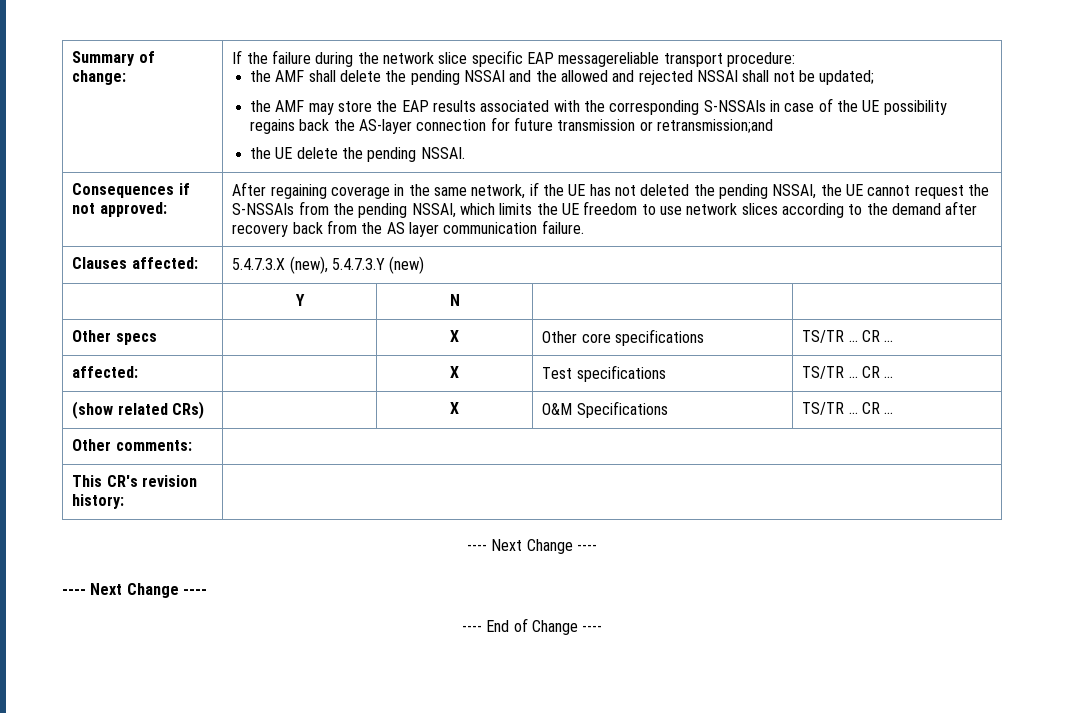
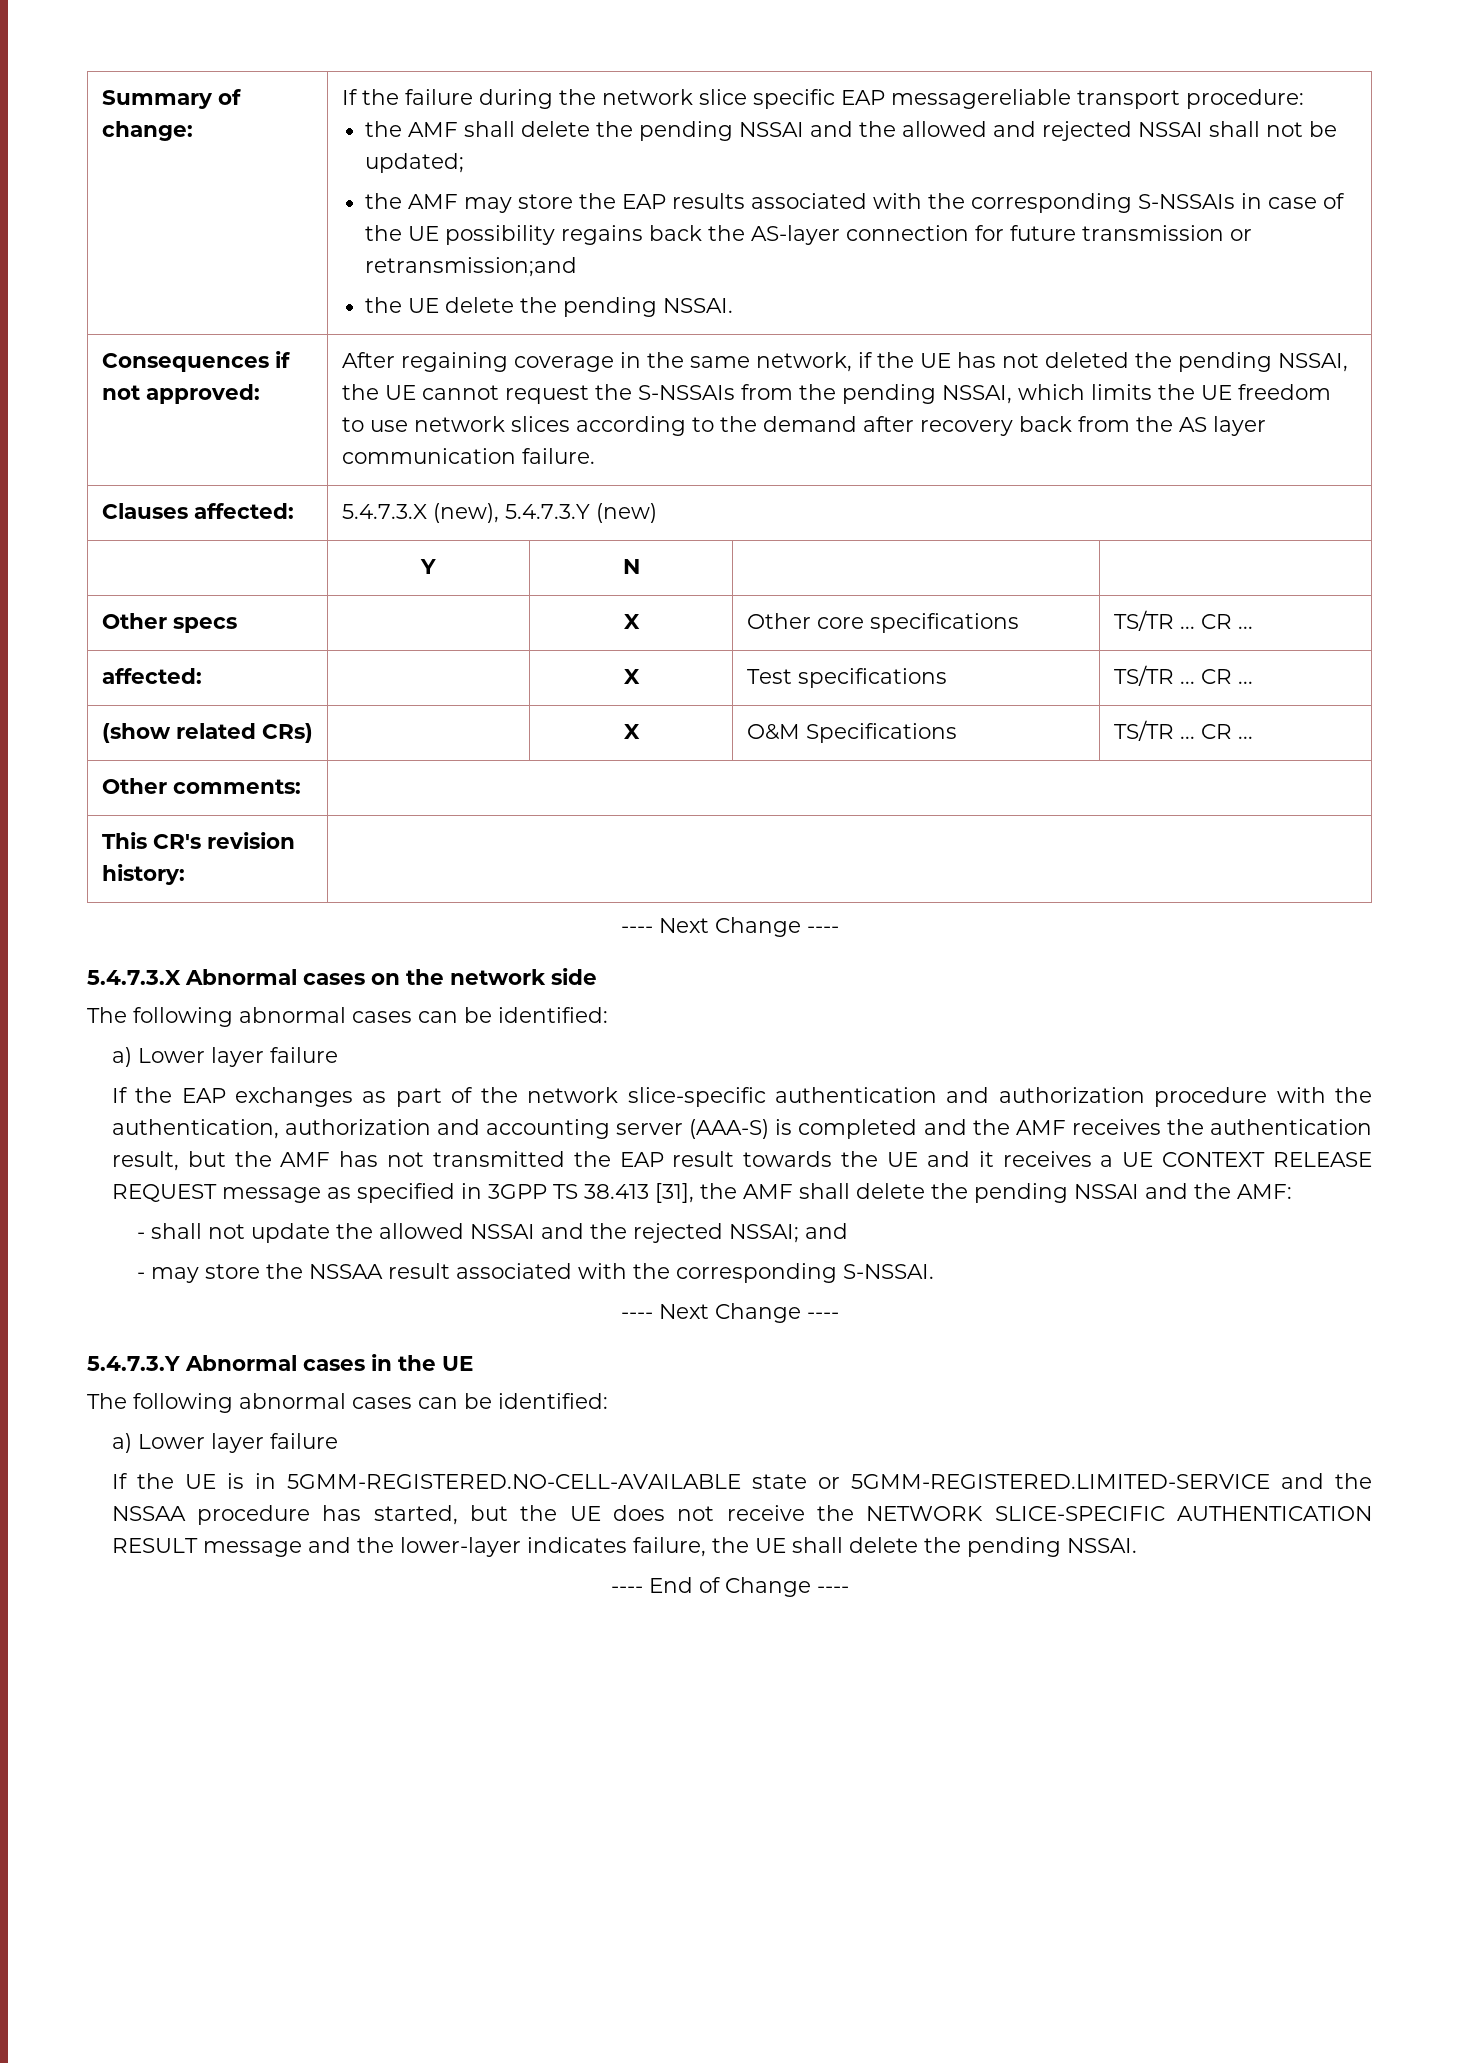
[62,583,207,598] ---- Next Change ---- -> [87,968,597,985] [87,1007,608,1027] [111,1047,338,1067] [111,1087,1372,1107] [111,1119,1373,1139] [111,1151,1372,1171] [111,1183,1292,1203] [136,1223,848,1243] [136,1263,934,1283] [620,1303,839,1323] [87,1354,473,1371] [87,1393,608,1413] [111,1433,338,1453] [111,1473,1372,1489] [111,1505,1373,1525] [111,1537,1137,1557] 5.4.7.3.X Abnormal cases on the network side // The following abnormal cases can be identified: // a) Lower layer failure // If the EAP exchanges as part of the network slice-specific authentication and authorization procedure with the authentication, authorization and accounting server (AAA-S) is completed and the AMF receives the authentication result, but the AMF has not transmitted the EAP result towards the UE and it receives a UE CONTEXT RELEASE REQUEST message as specified in 3GPP TS 38.413 [31], the AMF shall delete the pending NSSAI and the AMF: // - shall not update the allowed NSSAI and the rejected NSSAI; and // - may store the NSSAA result associated with the corresponding S-NSSAI. // ---- Next Change ---- // 5.4.7.3.Y Abnormal cases in the UE // The following abnormal cases can be identified: // a) Lower layer failure // If the UE is in 5GMM-REGISTERED.NO-CELL-AVAILABLE state or 5GMM-REGISTERED.LIMITED-SERVICE and the NSSAA procedure has started, but the UE does not receive the NETWORK SLICE-SPECIFIC AUTHENTICATION RESULT message and the lower-layer indicates failure, the UE shall delete the pending NSSAI.

